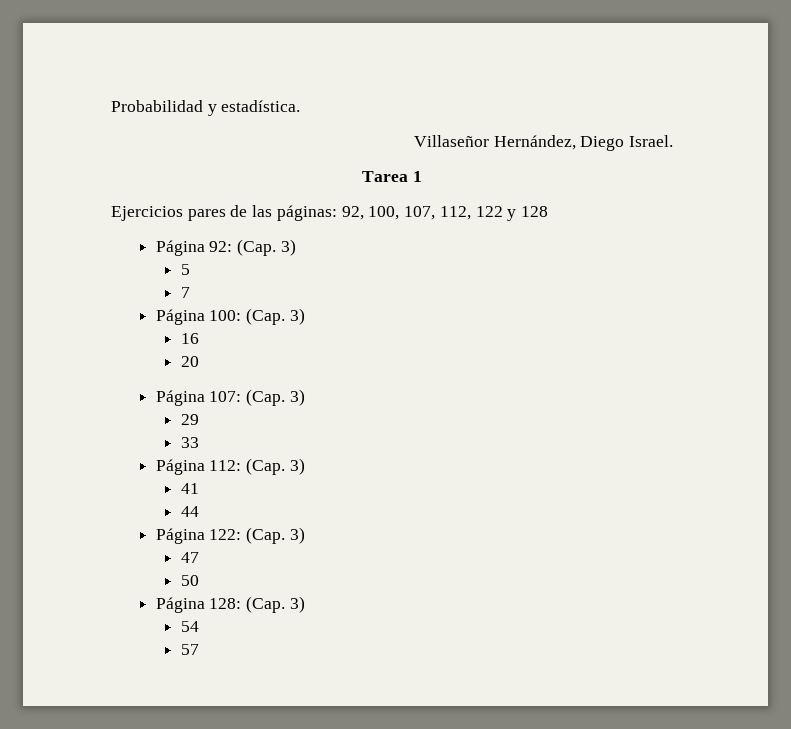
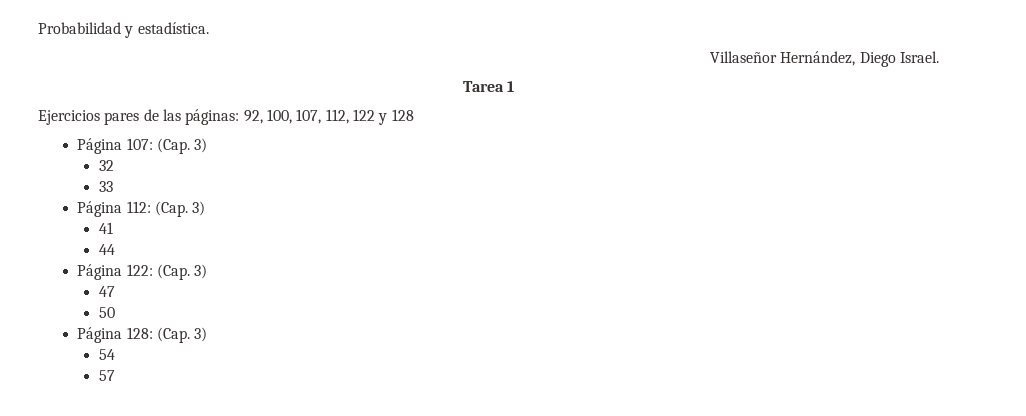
[155,239,296,256] [180,264,190,275] [180,287,190,298] [155,308,305,325] [180,333,199,344] [180,356,199,367] // Página 92: (Cap. 3) // 5 // 7 // Página 100: (Cap. 3) // 16 // 20 -> (414, 115) none
[180,414,199,425] 29 -> [98,160,114,171] 32

